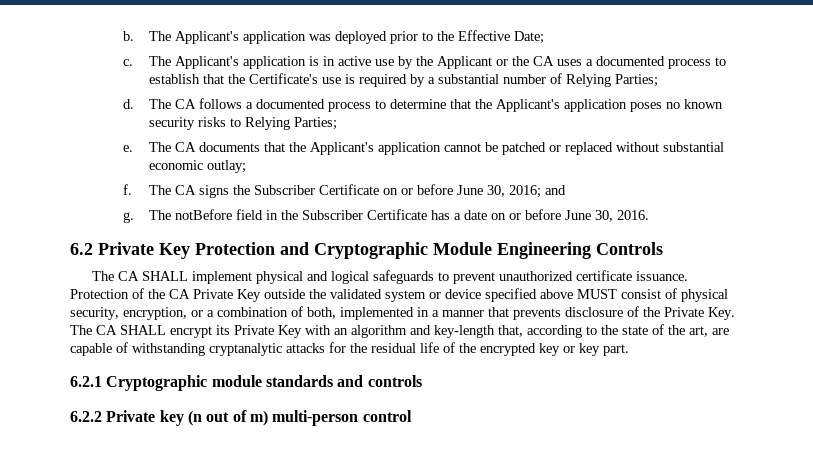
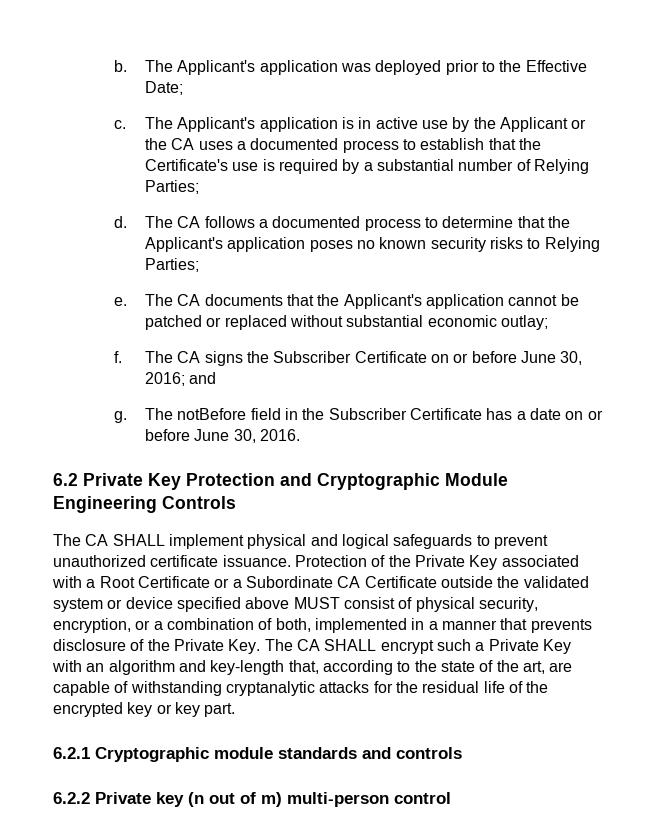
[169,289,261,302] CA Private Key -> [414,555,579,570] [52,576,437,588] Private Key associated with a Root Certificate or a Subordinate CA Certificate
[216,325,230,335] its -> [436,639,485,651] such a

